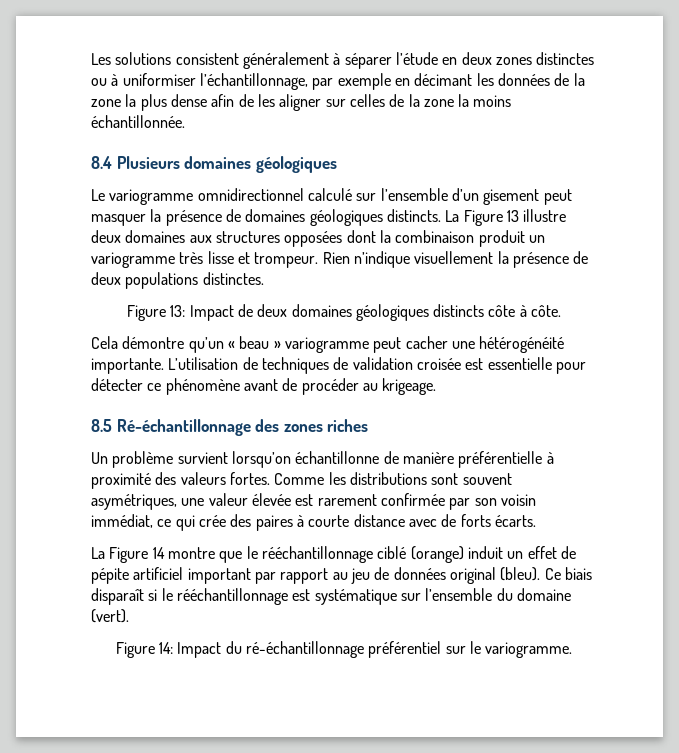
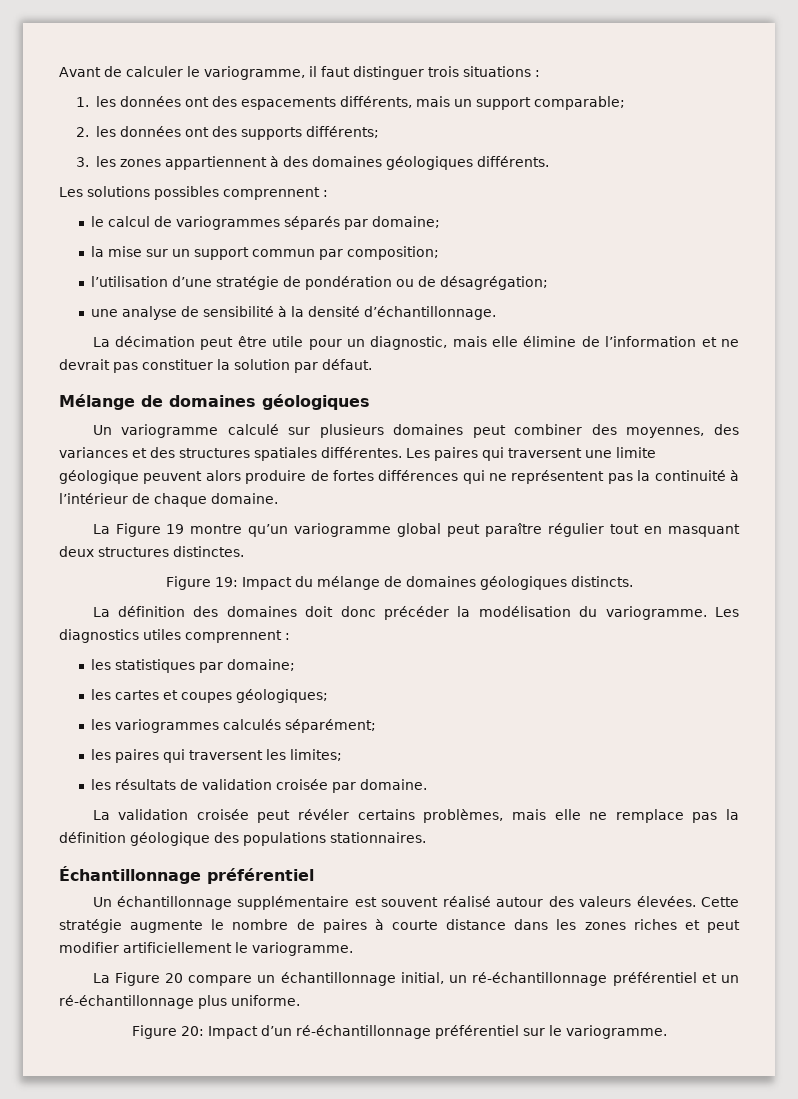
[91,52,595,69] [91,73,585,90] [91,94,512,111] [91,115,185,128] [91,156,337,173] [91,188,572,205] [91,209,567,226] [91,230,545,247] [91,251,589,268] [91,272,264,289] [126,304,562,321] [91,336,565,353] [91,357,586,374] [91,378,437,395] [91,419,369,436] [91,451,554,468] [91,472,512,489] [91,493,536,510] [91,514,536,531] [91,546,576,563] [91,567,592,584] [91,588,571,605] [91,609,129,623] [115,641,242,658] Les solutions consistent généralement à séparer l’étude en deux zones distinctes ou à uniformiser l’échantillonnage, par exemple en décimant les données de la zone la plus dense afin de les aligner sur celles de la zone la moins échantillonnée. // 8.4 Plusieurs domaines géologiques // Le variogramme omnidirectionnel calculé sur l’ensemble d’un gisement peut masquer la présence de domaines géologiques distincts. La Figure 13 illustre deux domaines aux structures opposées dont la combinaison produit un variogramme très lisse et trompeur. Rien n’indique visuellement la présence de deux populations distinctes. // Figure 13: Impact de deux domaines géologiques distincts côte à côte. // Cela démontre qu’un « beau » variogramme peut cacher une hétérogénéité importante. L’utilisation de techniques de validation croisée est essentielle pour détecter ce phénomène avant de procéder au krigeage. // 8.5 Ré-échantillonnage des zones riches // Un problème survient lorsqu’on échantillonne de manière préférentielle à proximité des valeurs fortes. Comme les distributions sont souvent asymétriques, une valeur élevée est rarement confirmée par son voisin immédiat, ce qui crée des paires à courte distance avec de forts écarts. // La Figure 14 montre que le rééchantillonnage ciblé (orange) induit un effet de pépite artificiel important par rapport au jeu de données original (bleu). Ce biais disparaît si le rééchantillonnage est systématique sur l’ensemble du domaine (vert). // Figure 14: Impact du -> [59,66,540,80] [76,96,625,110] [76,126,379,140] [76,156,549,170] [59,186,328,200] [90,216,440,230] [90,246,439,260] [90,276,548,290] [90,306,496,320] [92,336,740,350] [59,359,372,373] [59,394,370,410] [92,424,739,438] [59,447,656,461] [59,470,739,484] [59,493,278,507] [92,523,740,537] [59,546,244,557] [165,576,633,590] [92,606,739,620] [59,629,290,643] [90,659,295,673] [90,689,328,703] [90,719,376,733] [90,749,342,763] [90,779,427,793] [92,809,739,823] [59,832,426,846] [59,866,314,884] [92,896,739,910] [59,919,740,933] [59,942,353,956] [92,972,740,986] [59,995,300,1009] [131,1025,292,1039] Avant de calculer le variogramme, il faut distinguer trois situations : // 1. les données ont des espacements différents, mais un support comparable; // 2. les données ont des supports différents; // 3. les zones appartiennent à des domaines géologiques différents. // Les solutions possibles comprennent : // le calcul de variogrammes séparés par domaine; // la mise sur un support commun par composition; // l’utilisation d’une stratégie de pondération ou de désagrégation; // une analyse de sensibilité à la densité d’échantillonnage. // La décimation peut être utile pour un diagnostic, mais elle élimine de l’information et ne devrait pas constituer la solution par défaut. // Mélange de domaines géologiques // Un variogramme calculé sur plusieurs domaines peut combiner des moyennes, des variances et des structures spatiales différentes. Les paires qui traversent une limite géologique peuvent alors produire de fortes différences qui ne représentent pas la continuité à l’intérieur de chaque domaine. // La Figure 19 montre qu’un variogramme global peut paraître régulier tout en masquant deux structures distinctes. // Figure 19: Impact du mélange de domaines géologiques distincts. // La définition des domaines doit donc précéder la modélisation du variogramme. Les diagnostics utiles comprennent : // les statistiques par domaine; // les cartes et coupes géologiques; // les variogrammes calculés séparément; // les paires qui traversent les limites; // les résultats de validation croisée par domaine. // La validation croisée peut révéler certains problèmes, mais elle ne remplace pas la définition géologique des populations stationnaires. // Échantillonnage préférentiel // Un échantillonnage supplémentaire est souvent réalisé autour des valeurs élevées. Cette stratégie augmente le nombre de paires à courte distance dans les zones riches et peut modifier artificiellement le variogramme. // La Figure 20 compare un échantillonnage initial, un ré-échantillonnage préférentiel et un ré-échantillonnage plus uniforme. // Figure 20: Impact d’un

